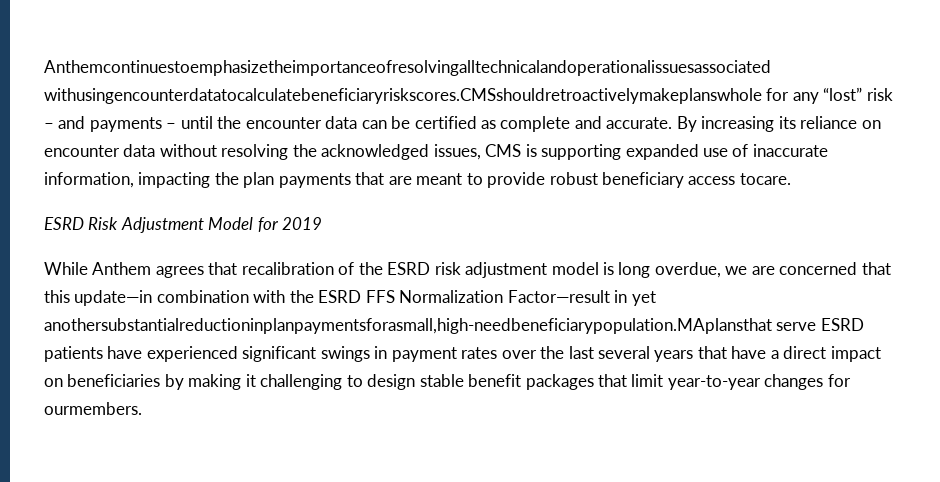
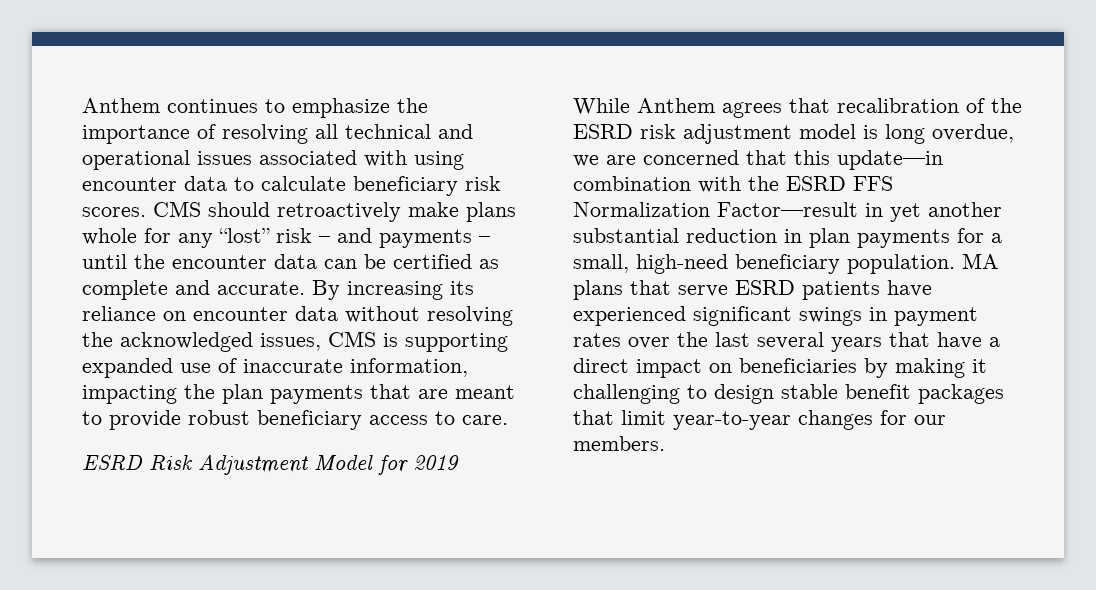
[44,60,771,76] [44,88,762,104] Anthemcontinuestoemphasizetheimportanceofresolvingalltechnicalandoperationalissuesassociated withusingencounterdatatocalculatebeneficiaryriskscores.CMSshouldretroactivelymakeplanswhole -> [82,98,428,118] [82,124,473,144] [82,150,464,170] [82,176,501,196] [82,201,516,222] [82,228,137,245] Anthem continues to emphasize the importance of resolving all technical and operational issues associated with using encounter data to calculate beneficiary risk scores. CMS should retroactively make plans whole
[739,173,791,185] tocare. -> [435,411,508,425] to care.
[44,318,772,334] anothersubstantialreductioninplanpaymentsforasmall,high-needbeneficiarypopulation.MAplansthat -> [928,202,1002,217] [573,228,1002,248] [573,253,999,274] [573,280,671,300] another substantial reduction in plan payments for a small, high-need beneficiary population. MA plans that
[44,402,142,415] ourmembers. -> [914,415,946,425] [573,436,665,451] our members.

